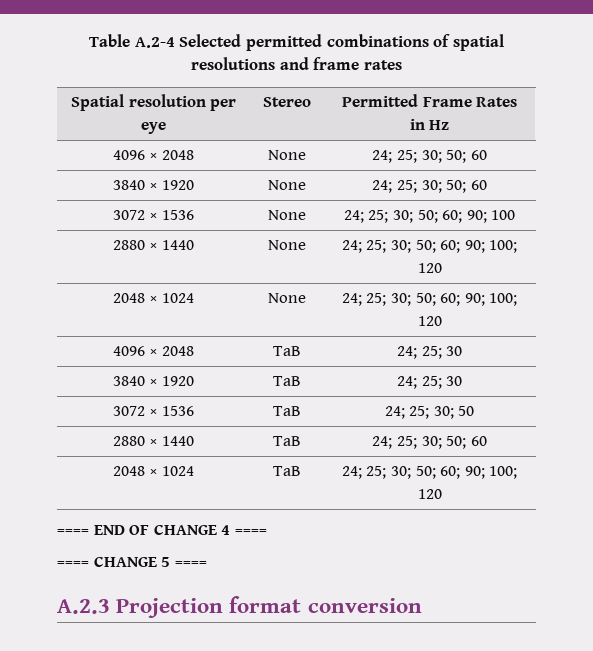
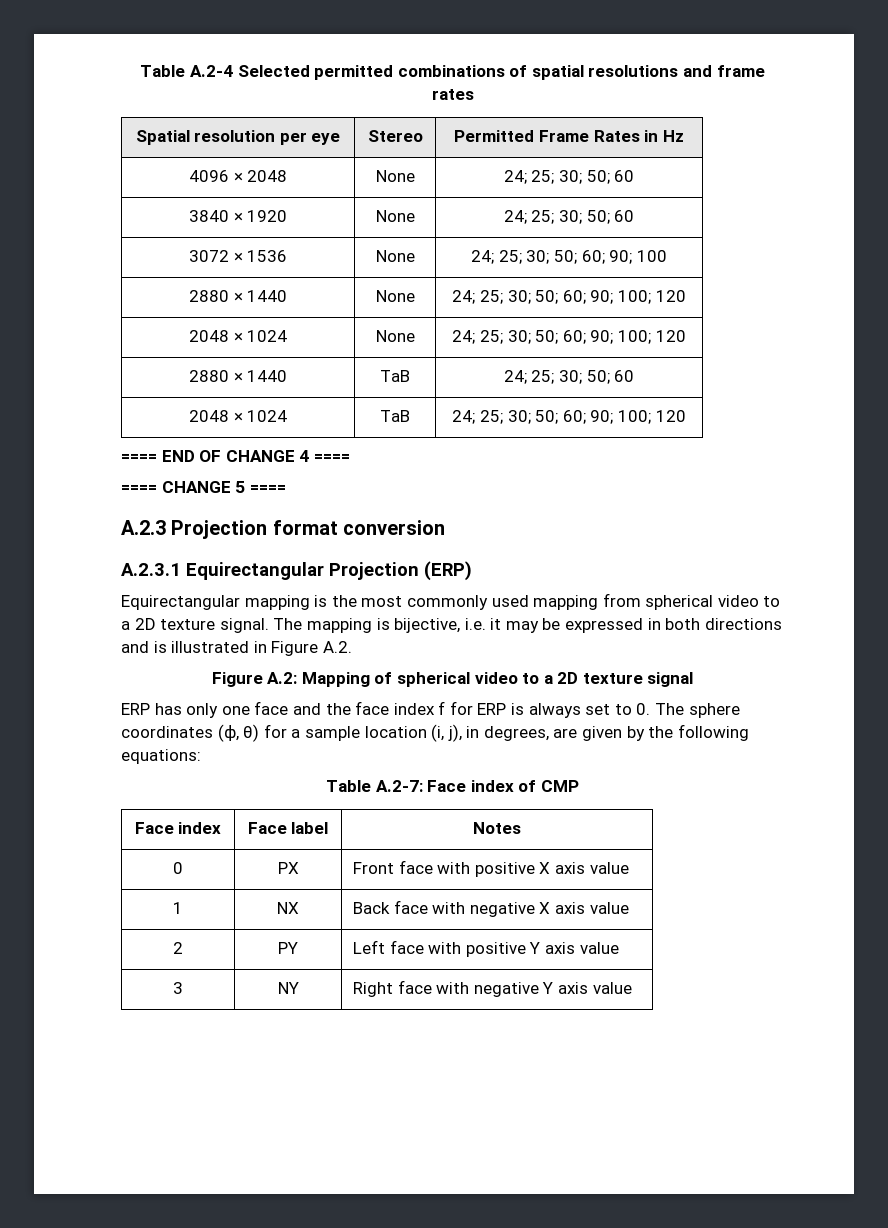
[113,346,194,356] [272,346,301,356] [396,346,463,359] [113,376,194,386] [272,376,301,386] [396,376,463,389] [113,406,194,416] [272,406,301,416] [384,406,475,419] // 4096 × 2048 | TaB | 24; 25; 30 // 3840 × 1920 | TaB | 24; 25; 30 // 3072 × 1536 | TaB | 24; 25; 30; 50 -> (686, 336) none
(422, 605) none -> [121,561,472,581] [121,593,781,610] [121,618,782,633] [121,641,352,656] [211,672,694,687] [121,701,740,718] [121,724,749,742] [121,749,201,764] [326,780,579,792] [134,822,222,834] [247,822,329,834] [473,822,521,834] [173,862,183,874] [277,862,299,874] [353,860,629,877] [173,902,183,914] [277,902,299,914] [353,900,629,917] [173,942,183,954] [278,942,298,954] [353,940,619,957] [173,982,183,994] [277,982,299,994] [353,980,632,997] // A.2.3.1 Equirectangular Projection (ERP) // Equirectangular mapping is the most commonly used mapping from spherical video to a 2D texture signal. The mapping is bijective, i.e. it may be expressed in both directions and is illustrated in Figure A.2. // Figure A.2: Mapping of spherical video to a 2D texture signal // ERP has only one face and the face index f for ERP is always set to 0. The sphere coordinates (ϕ, θ) for a sample location (i, j), in degrees, are given by the following equations: // Table A.2-7: Face index of CMP // Face index | Face label | Notes // 0 | PX | Front face with positive X axis value // 1 | NX | Back face with negative X axis value // 2 | PY | Left face with positive Y axis value // 3 | NY | Right face with negative Y axis value

